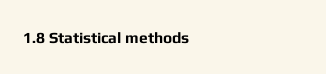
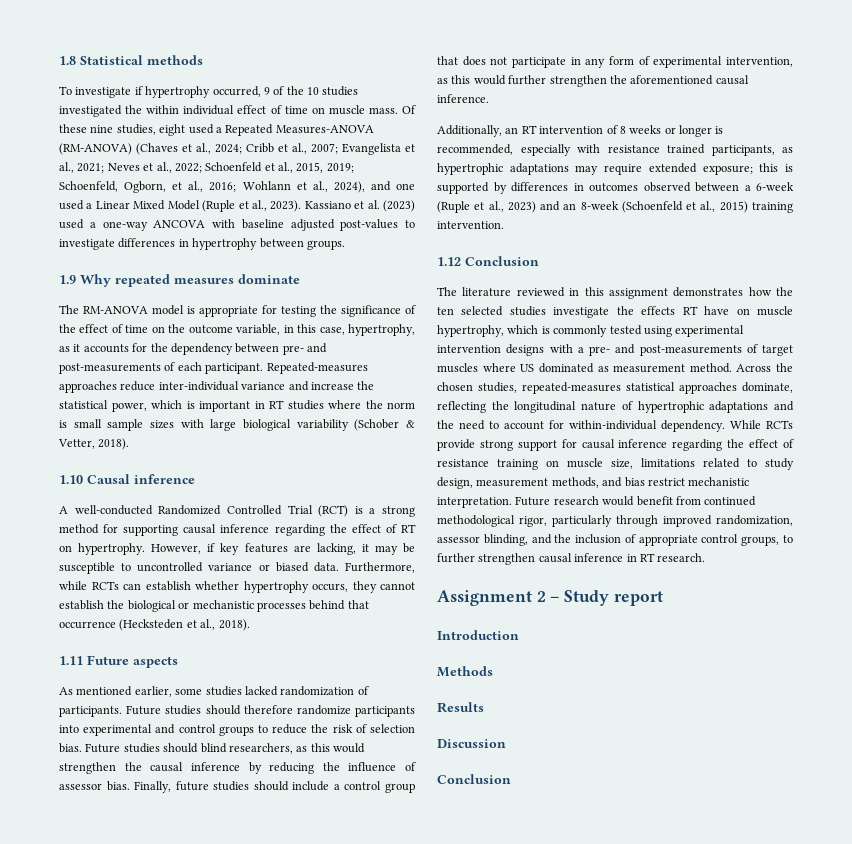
(190, 38) none -> [59,86,359,98] [59,105,416,117] [59,124,374,136] [59,143,415,155] [59,162,354,173] [59,181,415,193] [59,200,416,212] [59,219,415,231] [59,238,345,250] [59,274,300,287] [59,305,416,317] [59,324,415,336] [59,343,327,355] [59,362,368,374] [59,381,375,393] [59,400,415,412] [59,419,415,431] [58,438,130,450] [59,474,195,484] [59,505,415,517] [59,524,416,536] [59,543,416,555] [59,562,415,574] [59,581,415,593] [59,600,369,612] [59,619,250,631] [59,655,178,668] [59,686,369,697] [59,705,415,717] [59,724,415,736] [59,743,365,754] [59,762,416,774] [59,781,415,793] [437,56,793,68] [437,75,749,87] [437,94,489,103] [437,125,724,137] [437,144,793,156] [437,163,793,175] [437,182,794,194] [437,201,793,213] [437,221,504,229] [437,256,539,266] [437,287,793,299] [437,306,793,318] [437,325,745,337] [437,344,793,356] [437,363,793,373] [437,382,793,394] [437,401,794,413] [437,420,793,432] [437,439,794,451] [437,458,794,470] [437,477,750,489] [437,496,757,508] [437,515,793,527] [437,534,793,546] [437,553,706,565] [437,590,663,606] [437,630,519,640] [437,666,493,677] [437,702,484,713] [437,739,506,748] [437,774,511,784] // To investigate if hypertrophy occurred, 9 of the 10 studies investigated the within individual effect of time on muscle mass. Of these nine studies, eight used a Repeated Measures-ANOVA (RM-ANOVA) (Chaves et al., 2024; Cribb et al., 2007; Evangelista et al., 2021; Neves et al., 2022; Schoenfeld et al., 2015, 2019; Schoenfeld, Ogborn, et al., 2016; Wohlann et al., 2024), and one used a Linear Mixed Model (Ruple et al., 2023). Kassiano et al. (2023) used a one-way ANCOVA with baseline adjusted post-values to investigate differences in hypertrophy between groups. // 1.9 Why repeated measures dominate // The RM-ANOVA model is appropriate for testing the significance of the effect of time on the outcome variable, in this case, hypertrophy, as it accounts for the dependency between pre- and post-measurements of each participant. Repeated-measures approaches reduce inter-individual variance and increase the statistical power, which is important in RT studies where the norm is small sample sizes with large biological variability (Schober & Vetter, 2018). // 1.10 Causal inference // A well-conducted Randomized Controlled Trial (RCT) is a strong method for supporting causal inference regarding the effect of RT on hypertrophy. However, if key features are lacking, it may be susceptible to uncontrolled variance or biased data. Furthermore, while RCTs can establish whether hypertrophy occurs, they cannot establish the biological or mechanistic processes behind that occurrence (Hecksteden et al., 2018). // 1.11 Future aspects // As mentioned earlier, some studies lacked randomization of participants. Future studies should therefore randomize participants into experimental and control groups to reduce the risk of selection bias. Future studies should blind researchers, as this would strengthen the causal inference by reducing the influence of assessor bias. Finally, future studies should include a control group that does not participate in any form of experimental intervention, as this would further strengthen the aforementioned causal inference. // Additionally, an RT intervention of 8 weeks or longer is recommended, especially with resistance trained participants, as hypertrophic adaptations may require extended exposure; this is supported by differences in outcomes observed between a 6-week (Ruple et al., 2023) and an 8-week (Schoenfeld et al., 2015) training intervention. // 1.12 Conclusion // The literature reviewed in this assignment demonstrates how the ten selected studies investigate the effects RT have on muscle hypertrophy, which is commonly tested using experimental intervention designs with a pre- and post-measurements of target muscles where US dominated as measurement method. Across the chosen studies, repeated-measures statistical approaches dominate, reflecting the longitudinal nature of hypertrophic adaptations and the need to account for within-individual dependency. While RCTs provide strong support for causal inference regarding the effect of resistance training on muscle size, limitations related to study design, measurement methods, and bias restrict mechanistic interpretation. Future research would benefit from continued methodological rigor, particularly through improved randomization, assessor blinding, and the inclusion of appropriate control groups, to further strengthen causal inference in RT research. // Assignment 2 – Study report // Introduction // Methods // Results // Discussion // Conclusion

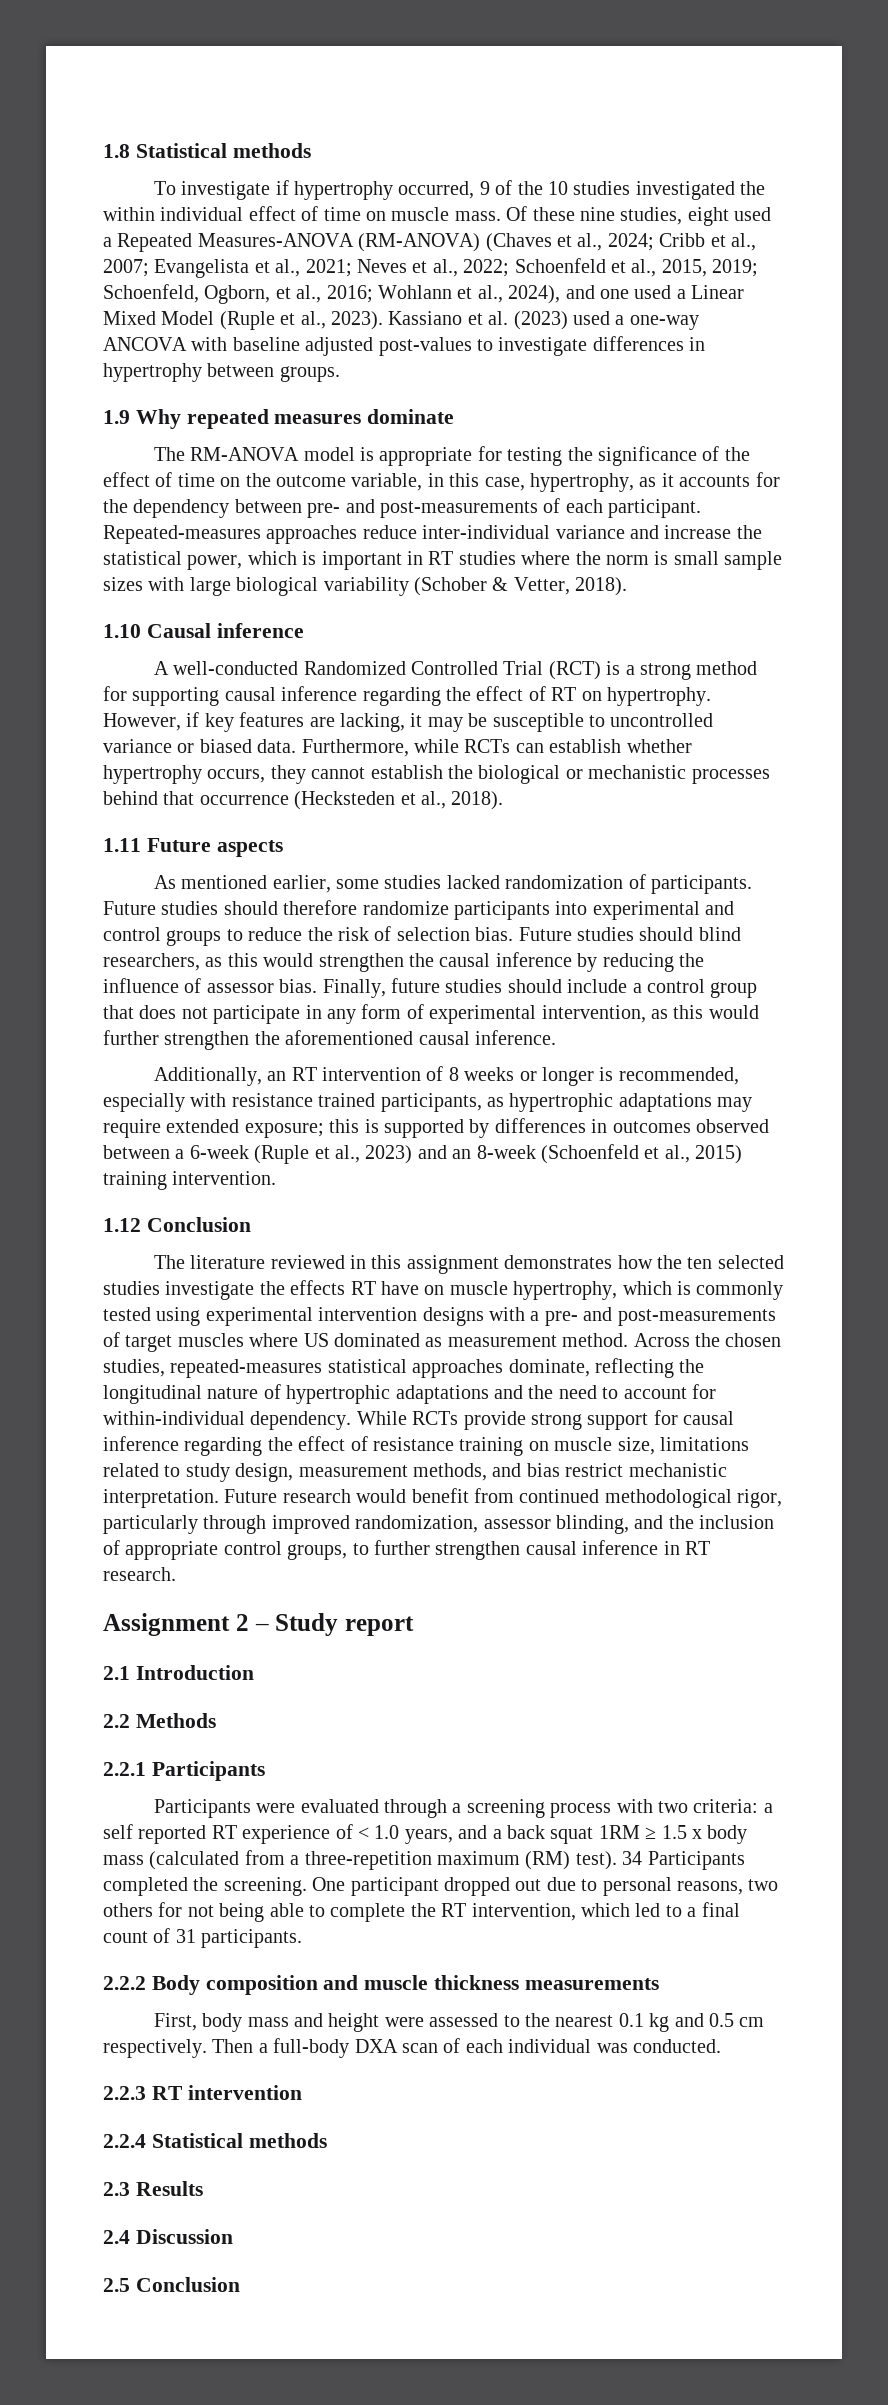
(663, 598) none -> [103,1666,130,1680] 2.1
(519, 635) none -> [103,1714,130,1728] 2.2
(493, 671) none -> [103,1761,265,1781] [153,1799,773,1818] [103,1824,748,1844] [103,1850,745,1870] [103,1877,779,1896] [103,1902,740,1922] [103,1928,303,1948] [103,1975,659,1995] [153,2013,765,2032] [103,2038,721,2058] [103,2085,302,2100] [103,2133,327,2148] [103,2182,130,2196] 2.2.1 Participants // Participants were evaluated through a screening process with two criteria: a self reported RT experience of < 1.0 years, and a back squat 1RM ≥ 1.5 x body mass (calculated from a three-repetition maximum (RM) test). 34 Participants completed the screening. One participant dropped out due to personal reasons, two others for not being able to complete the RT intervention, which led to a final count of 31 participants. // 2.2.2 Body composition and muscle thickness measurements // First, body mass and height were assessed to the nearest 0.1 kg and 0.5 cm respectively. Then a full-body DXA scan of each individual was conducted. // 2.2.3 RT intervention // 2.2.4 Statistical methods // 2.3
(484, 707) none -> [103,2230,130,2244] 2.4
(506, 743) none -> [103,2278,130,2292] 2.5

